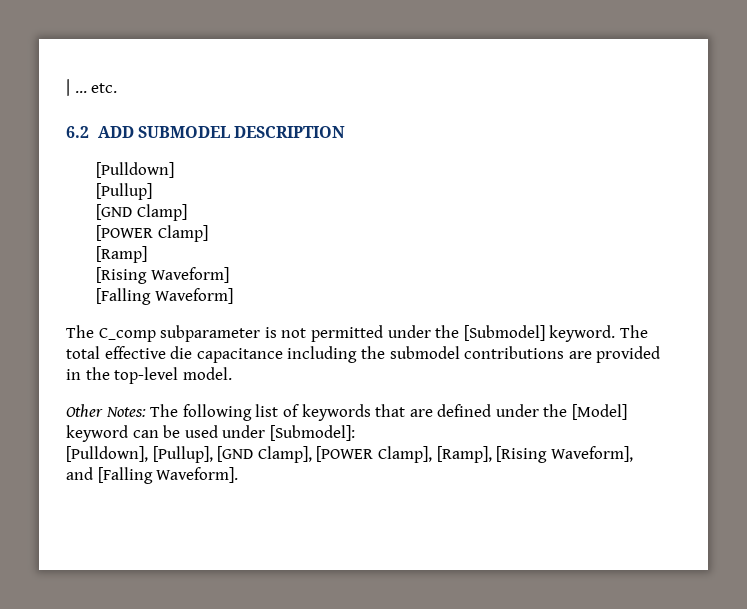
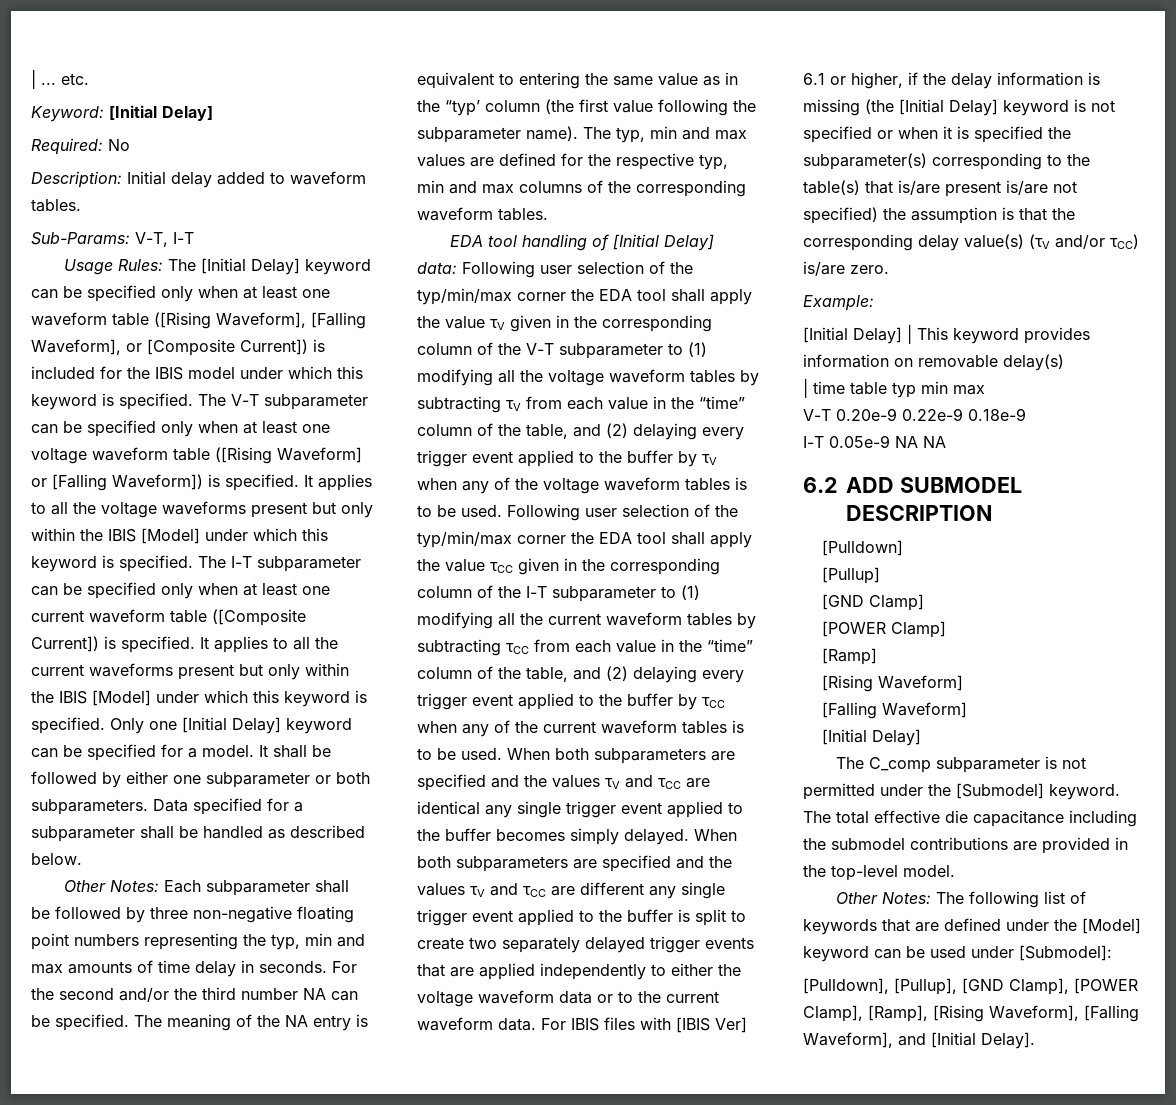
(118, 88) none -> [31,105,213,122] [31,138,130,155] [31,171,366,188] [31,199,81,212] [31,232,194,247] [64,258,372,275] [31,285,330,302] [31,312,366,329] [31,339,325,356] [31,366,363,380] [31,393,368,410] [31,420,330,437] [31,447,362,464] [31,474,372,491] [31,501,373,518] [31,528,328,544] [31,555,361,572] [31,582,330,599] [31,609,306,626] [31,636,338,653] [31,663,349,680] [31,690,367,707] [31,717,352,734] [31,744,331,761] [31,771,370,788] [31,798,303,815] [31,825,365,842] [31,853,82,865] [64,880,350,896] [31,906,354,923] [31,933,365,950] [31,960,357,977] [31,987,358,1002] [31,1014,368,1031] [417,72,738,89] [417,99,756,116] [417,126,747,143] [417,153,728,170] [417,180,746,197] [417,207,548,221] [450,234,715,251] [417,261,693,278] [417,288,752,305] [417,315,712,332] [417,342,707,359] [417,369,759,386] [417,396,745,413] [417,423,744,440] [417,450,717,467] [417,477,747,494] [417,504,738,521] [417,531,752,548] [417,558,720,575] [417,585,700,602] [417,612,756,629] [417,639,753,656] [417,666,744,683] [417,693,725,710] [417,720,744,737] [417,748,735,764] [417,774,710,791] [417,801,743,818] [417,828,737,845] [417,855,732,872] [417,882,725,899] [417,909,746,926] [417,936,754,953] [417,963,741,980] [417,990,719,1007] [417,1017,747,1033] [803,72,1100,89] [803,99,1115,116] [803,126,1071,143] [803,153,1090,170] [803,180,1077,197] [803,207,1075,224] [803,234,1139,251] [803,261,889,276] [803,295,874,311] [803,324,1090,344] [803,354,1064,371] [803,378,985,398] [803,408,1026,421] [803,435,946,448] // Keyword: [Initial Delay] // Required: No // Description: Initial delay added to waveform tables. // Sub-Params: V-T, I-T // Usage Rules: The [Initial Delay] keyword can be specified only when at least one waveform table ([Rising Waveform], [Falling Waveform], or [Composite Current]) is included for the IBIS model under which this keyword is specified. The V-T subparameter can be specified only when at least one voltage waveform table ([Rising Waveform] or [Falling Waveform]) is specified. It applies to all the voltage waveforms present but only within the IBIS [Model] under which this keyword is specified. The I-T subparameter can be specified only when at least one current waveform table ([Composite Current]) is specified. It applies to all the current waveforms present but only within the IBIS [Model] under which this keyword is specified. Only one [Initial Delay] keyword can be specified for a model. It shall be followed by either one subparameter or both subparameters. Data specified for a subparameter shall be handled as described below. // Other Notes: Each subparameter shall be followed by three non-negative floating point numbers representing the typ, min and max amounts of time delay in seconds. For the second and/or the third number NA can be specified. The meaning of the NA entry is equivalent to entering the same value as in the “typ’ column (the first value following the subparameter name). The typ, min and max values are defined for the respective typ, min and max columns of the corresponding waveform tables. // EDA tool handling of [Initial Delay] data: Following user selection of the typ/min/max corner the EDA tool shall apply the value τV given in the corresponding column of the V-T subparameter to (1) modifying all the voltage waveform tables by subtracting τV from each value in the “time” column of the table, and (2) delaying every trigger event applied to the buffer by τV when any of the voltage waveform tables is to be used. Following user selection of the typ/min/max corner the EDA tool shall apply the value τCC given in the corresponding column of the I-T subparameter to (1) modifying all the current waveform tables by subtracting τCC from each value in the “time” column of the table, and (2) delaying every trigger event applied to the buffer by τCC when any of the current waveform tables is to be used. When both subparameters are specified and the values τV and τCC are identical any single trigger event applied to the buffer becomes simply delayed. When both subparameters are specified and the values τV and τCC are different any single trigger event applied to the buffer is split to create two separately delayed trigger events that are applied independently to either the voltage waveform data or to the current waveform data. For IBIS files with [IBIS Ver] 6.1 or higher, if the delay information is missing (the [Initial Delay] keyword is not specified or when it is specified the subparameter(s) corresponding to the table(s) that is/are present is/are not specified) the assumption is that the corresponding delay value(s) (τV and/or τCC) is/are zero. // Example: // [Initial Delay] | This keyword provides information on removable delay(s) // | time table typ min max // V-T 0.20e-9 0.22e-9 0.18e-9 // I-T 0.05e-9 NA NA
(233, 296) none -> [822,729,922,746] // [Initial Delay]
[66,467,239,484] and [Falling Waveform]. -> [1084,1005,1139,1022] [803,1032,1035,1049] [Falling Waveform], and [Initial Delay].

